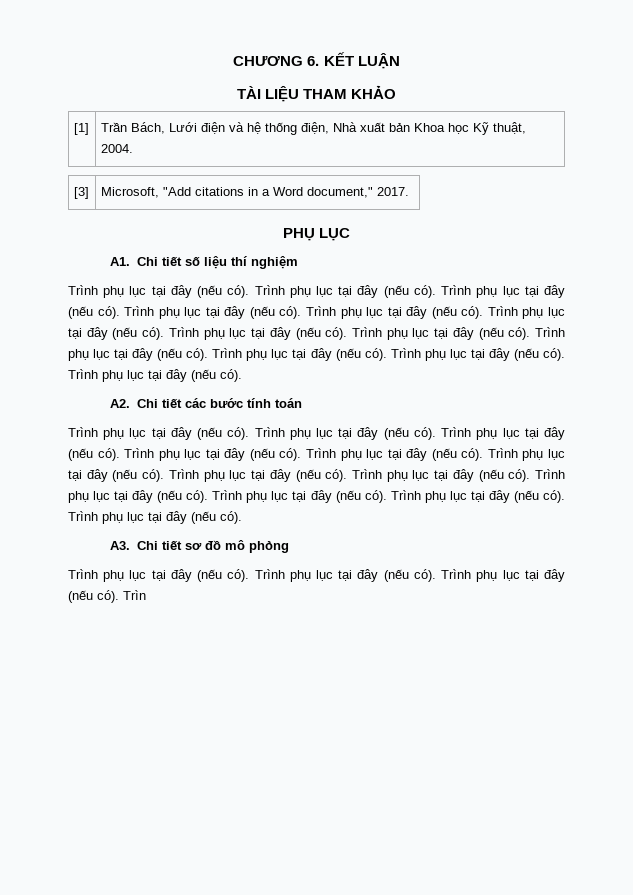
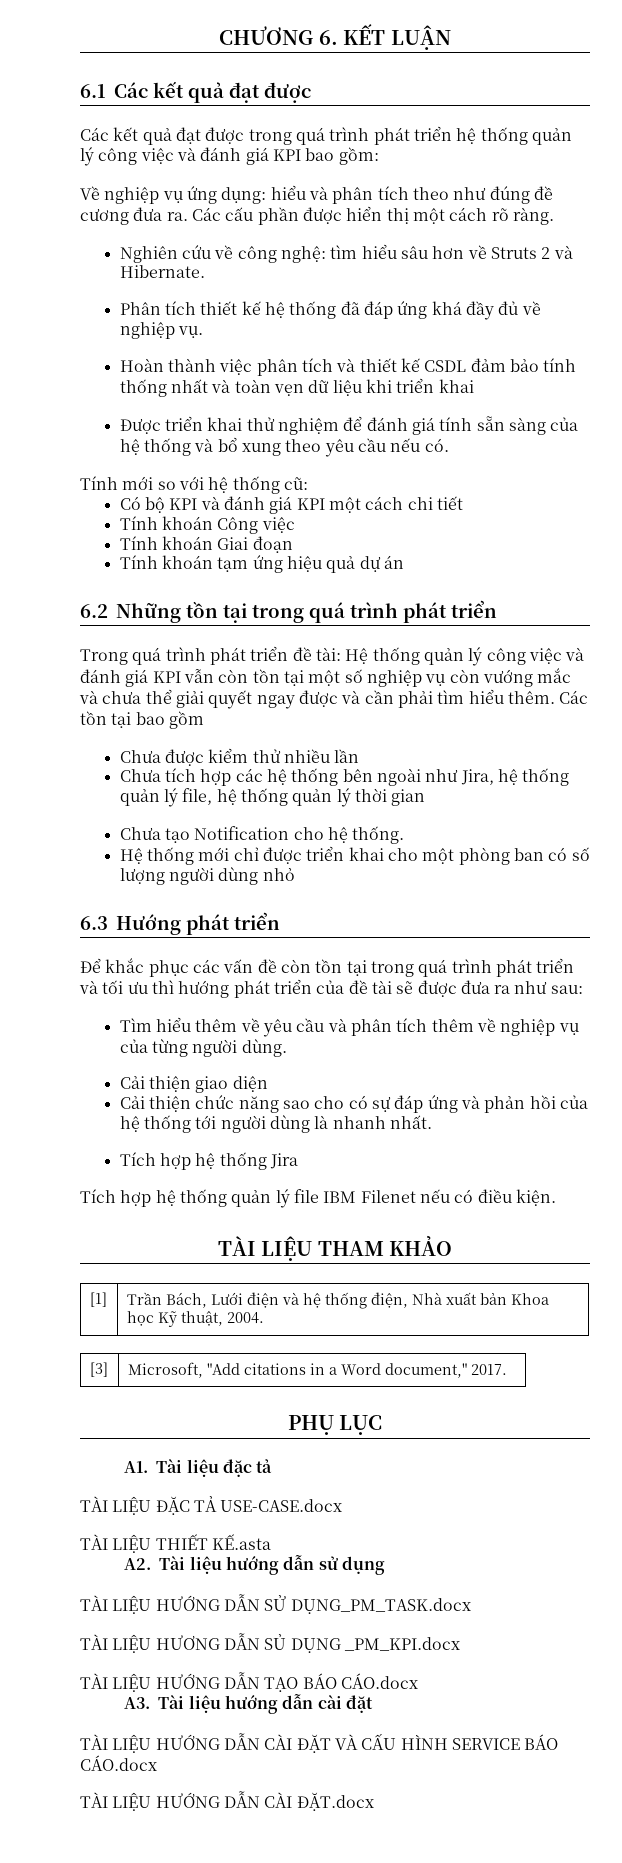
(400, 61) none -> [80,81,311,103] [80,126,572,145] [80,147,379,166] [80,185,553,204] [80,206,554,225] [119,244,573,263] [119,265,205,278] [119,301,541,320] [119,322,204,339] [119,358,577,376] [119,378,474,397] [119,416,579,435] [119,437,449,457] [80,476,308,494] [119,496,463,514] [119,516,295,534] [119,536,293,553] [119,555,404,573] [80,600,497,623] [80,646,585,666] [80,668,572,687] [79,689,589,709] [80,711,204,729] [119,748,360,766] [119,768,570,786] [119,788,426,807] [119,826,405,844] [119,846,590,865] [119,867,295,885] [80,912,280,935] [80,958,575,977] [79,979,583,998] [119,1017,579,1037] [119,1039,287,1057] [119,1076,268,1093] [119,1095,588,1113] [119,1115,432,1133] [119,1152,298,1170] [80,1189,556,1208] // 6.1 Các kết quả đạt được // Các kết quả đạt được trong quá trình phát triển hệ thống quản lý công việc và đánh giá KPI bao gồm: // Về nghiệp vụ ứng dụng: hiểu và phân tích theo như đúng đề cương đưa ra. Các cấu phần được hiển thị một cách rõ ràng. // Nghiên cứu về công nghệ: tìm hiểu sâu hơn về Struts 2 và Hibernate. // Phân tích thiết kế hệ thống đã đáp ứng khá đầy đủ về nghiệp vụ. // Hoàn thành việc phân tích và thiết kế CSDL đảm bảo tính thống nhất và toàn vẹn dữ liệu khi triển khai // Được triển khai thử nghiệm để đánh giá tính sẵn sàng của hệ thống và bổ xung theo yêu cầu nếu có. // Tính mới so với hệ thống cũ: // Có bộ KPI và đánh giá KPI một cách chi tiết // Tính khoán Công việc // Tính khoán Giai đoạn // Tính khoán tạm ứng hiệu quả dự án // 6.2 Những tồn tại trong quá trình phát triển // Trong quá trình phát triển đề tài: Hệ thống quản lý công việc và đánh giá KPI vẫn còn tồn tại một số nghiệp vụ còn vướng mắc và chưa thể giải quyết ngay được và cần phải tìm hiểu thêm. Các tồn tại bao gồm // Chưa được kiểm thử nhiều lần // Chưa tích hợp các hệ thống bên ngoài như Jira, hệ thống quản lý file, hệ thống quản lý thời gian // Chưa tạo Notification cho hệ thống. // Hệ thống mới chỉ được triển khai cho một phòng ban có số lượng người dùng nhỏ // 6.3 Hướng phát triển // Để khắc phục các vấn đề còn tồn tại trong quá trình phát triển và tối ưu thì hướng phát triển của đề tài sẽ được đưa ra như sau: // Tìm hiểu thêm về yêu cầu và phân tích thêm về nghiệp vụ của từng người dùng. // Cải thiện giao diện // Cải thiện chức năng sao cho có sự đáp ứng và phản hồi của hệ thống tới người dùng là nhanh nhất. // Tích hợp hệ thống Jira // Tích hợp hệ thống quản lý file IBM Filenet nếu có điều kiện.
[136,256,298,269] [68,285,565,298] [68,306,565,319] [68,327,566,340] [68,348,565,361] [68,369,242,382] [110,398,302,408] [68,427,565,440] [68,448,565,461] [68,469,566,482] [68,490,565,503] [68,511,242,524] [110,540,289,553] [68,569,565,582] [68,590,146,603] Chi tiết số liệu thí nghiệm // Trình phụ lục tại đây (nếu có). Trình phụ lục tại đây (nếu có). Trình phụ lục tại đây (nếu có). Trình phụ lục tại đây (nếu có). Trình phụ lục tại đây (nếu có). Trình phụ lục tại đây (nếu có). Trình phụ lục tại đây (nếu có). Trình phụ lục tại đây (nếu có). Trình phụ lục tại đây (nếu có). Trình phụ lục tại đây (nếu có). Trình phụ lục tại đây (nếu có). Trình phụ lục tại đây (nếu có). // A2. Chi tiết các bước tính toán // Trình phụ lục tại đây (nếu có). Trình phụ lục tại đây (nếu có). Trình phụ lục tại đây (nếu có). Trình phụ lục tại đây (nếu có). Trình phụ lục tại đây (nếu có). Trình phụ lục tại đây (nếu có). Trình phụ lục tại đây (nếu có). Trình phụ lục tại đây (nếu có). Trình phụ lục tại đây (nếu có). Trình phụ lục tại đây (nếu có). Trình phụ lục tại đây (nếu có). Trình phụ lục tại đây (nếu có). // A3. Chi tiết sơ đồ mô phỏng // Trình phụ lục tại đây (nếu có). Trình phụ lục tại đây (nếu có). Trình phụ lục tại đây (nếu có). Trìn -> [156,1459,273,1477] [80,1496,343,1515] [80,1534,271,1553] [124,1555,385,1575] [80,1594,471,1614] [80,1633,460,1653] [80,1672,418,1692] [124,1694,373,1714] [80,1733,559,1753] [80,1755,157,1771] [80,1791,374,1811] Tài liệu đặc tả // TÀI LIỆU ĐẶC TẢ USE-CASE.docx // TÀI LIỆU THIẾT KẾ.asta // A2. Tài liệu hướng dẫn sử dụng // TÀI LIỆU HƯỚNG DẪN SỬ DỤNG_PM_TASK.docx // TÀI LIỆU HƯƠNG DẪN SỦ DỤNG _PM_KPI.docx // TÀI LIỆU HƯỚNG DẪN TẠO BÁO CÁO.docx // A3. Tài liệu hướng dẫn cài đặt // TÀI LIỆU HƯỚNG DẪN CÀI ĐẶT VÀ CẤU HÌNH SERVICE BÁO CÁO.docx // TÀI LIỆU HƯỚNG DẪN CÀI ĐẶT.docx

